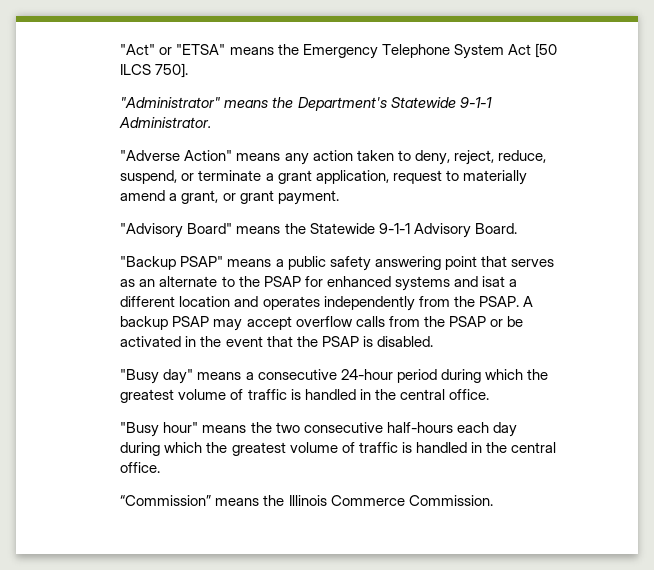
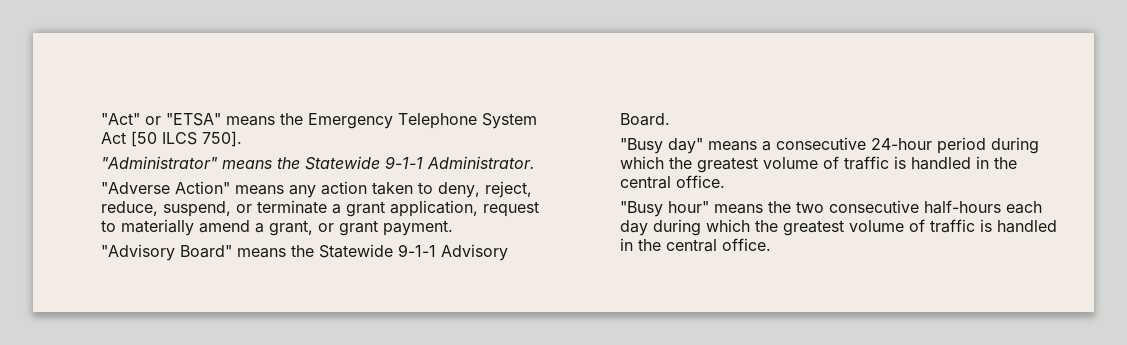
[297,97,387,111] Department's -> (300, 163) none
[120,256,554,271] [120,276,517,291] [120,296,533,311] [120,316,523,331] [120,336,433,347] // "Backup PSAP" means a public safety answering point that serves as an alternate to the PSAP for enhanced systems and isat a different location and operates independently from the PSAP. A backup PSAP may accept overflow calls from the PSAP or be activated in the event that the PSAP is disabled. -> (670, 119) none
[120,495,493,506] // “Commission” means the Illinois Commerce Commission. -> (771, 244) none

